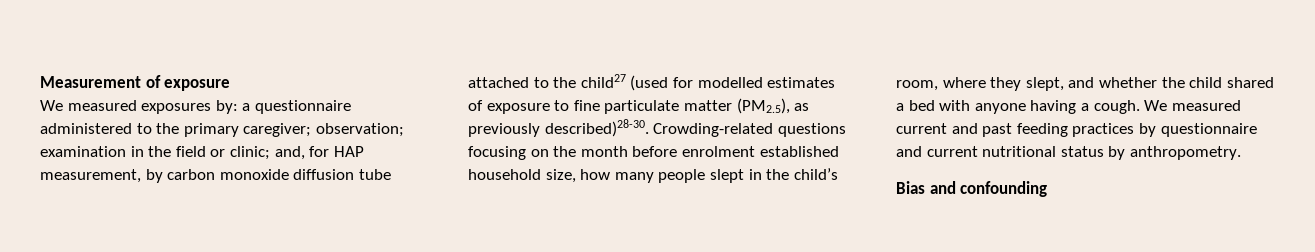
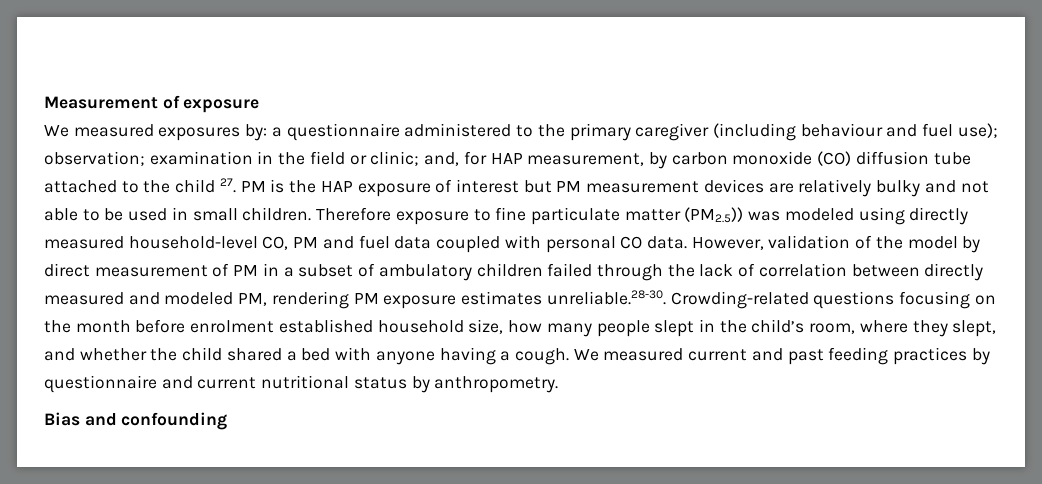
[243,123,312,137] caregiver; -> [635,123,998,141] caregiver (including behaviour and fuel use);
(289, 174) none -> [817,151,852,166] (CO)
[580,74,836,91] [468,100,483,111] child27 (used for modelled estimates of -> [175,178,989,197] [44,207,392,221] child 27. PM is the HAP exposure of interest but PM measurement devices are relatively bulky and not able to be used in small children. Therefore
[736,98,810,114] [468,119,649,137] (PM2.5), as previously described)28-30. -> [684,207,969,225] [44,235,981,253] [44,263,984,281] [44,290,666,309] (PM2.5)) was modeled using directly measured household-level CO, PM and fuel data coupled with personal CO data. However, validation of the model by direct measurement of PM in a subset of ambulatory children failed through the lack of correlation between directly measured and modeled PM, rendering PM exposure estimates unreliable.28-30.

